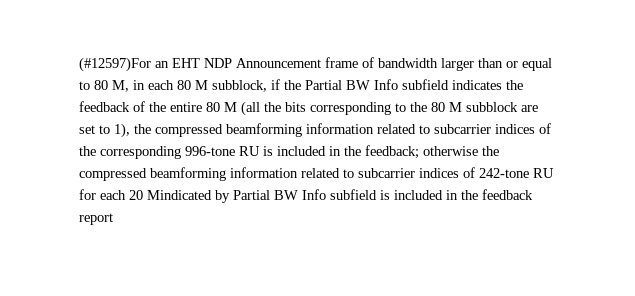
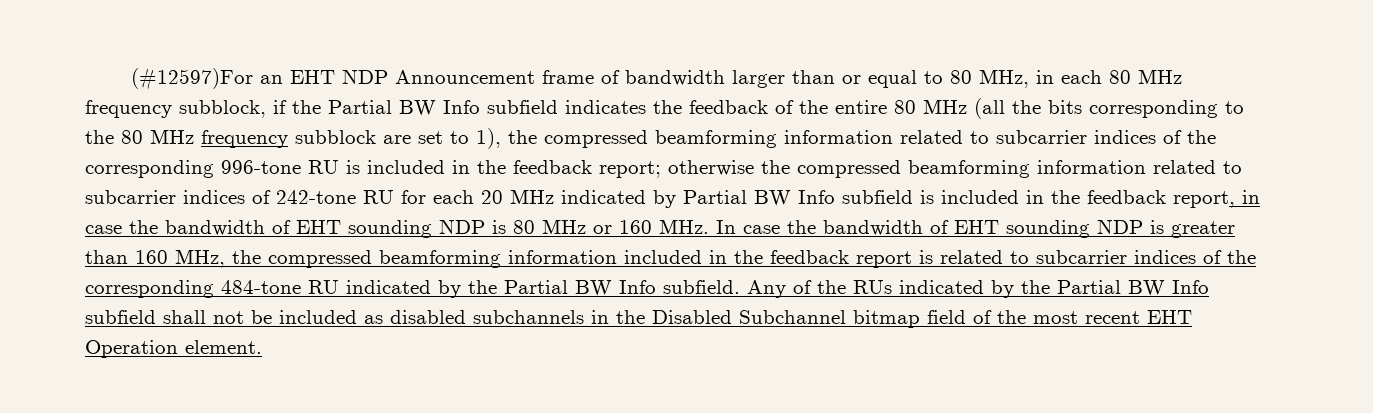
[112,80,129,92] M, -> [978,69,1029,88] MHz,
[195,80,208,90] M -> [1137,69,1182,84] [85,100,172,118] MHz frequency
[224,102,237,112] M -> [923,99,967,114] MHz
[449,102,462,112] M -> [150,129,288,148] MHz frequency
[365,145,419,159] feedback; -> [513,160,661,178] feedback report;
[147,190,212,200] Mindicated -> [510,189,646,204] MHz indicated
[79,213,113,225] report -> [1173,190,1260,208] [85,219,1235,238] [85,249,1256,268] [85,280,1209,298] [85,310,1192,328] [85,340,262,358] report, in case the bandwidth of EHT sounding NDP is 80 MHz or 160 MHz. In case the bandwidth of EHT sounding NDP is greater than 160 MHz, the compressed beamforming information included in the feedback report is related to subcarrier indices of the corresponding 484-tone RU indicated by the Partial BW Info subfield. Any of the RUs indicated by the Partial BW Info subfield shall not be included as disabled subchannels in the Disabled Subchannel bitmap field of the most recent EHT Operation element.

